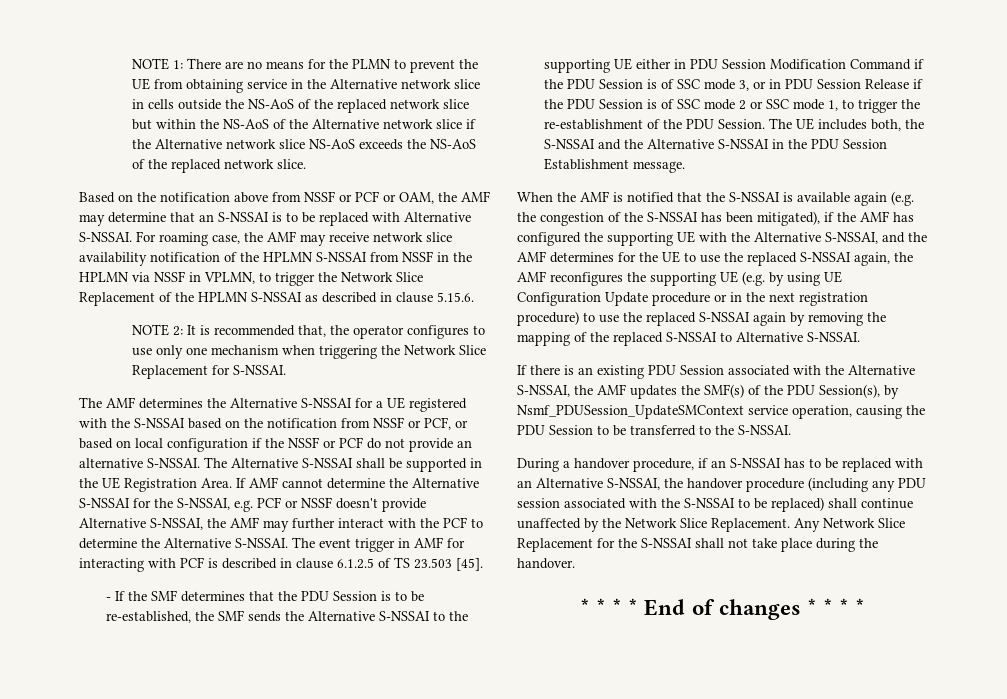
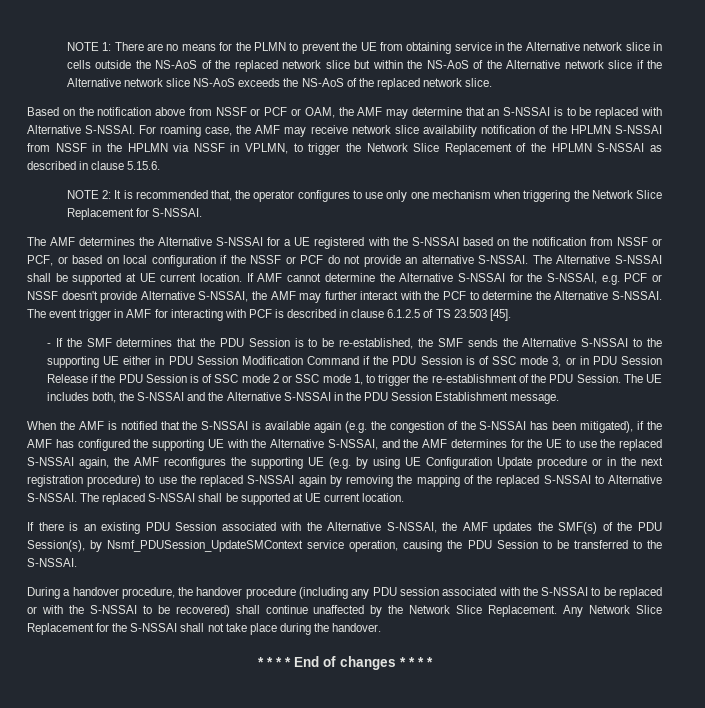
[470,458,482,468] [79,477,232,492] in the UE Registration Area. -> [126,273,243,282] at UE current location.
(860, 337) none -> [80,493,405,505] The replaced S-NSSAI shall be supported at UE current location.
[698,458,923,472] [517,478,660,490] if an S-NSSAI has to be replaced with an Alternative S-NSSAI, -> (175, 593) none
[771,497,824,512] replaced) -> [619,587,662,599] [27,605,230,617] replaced or with the S-NSSAI to be recovered)

